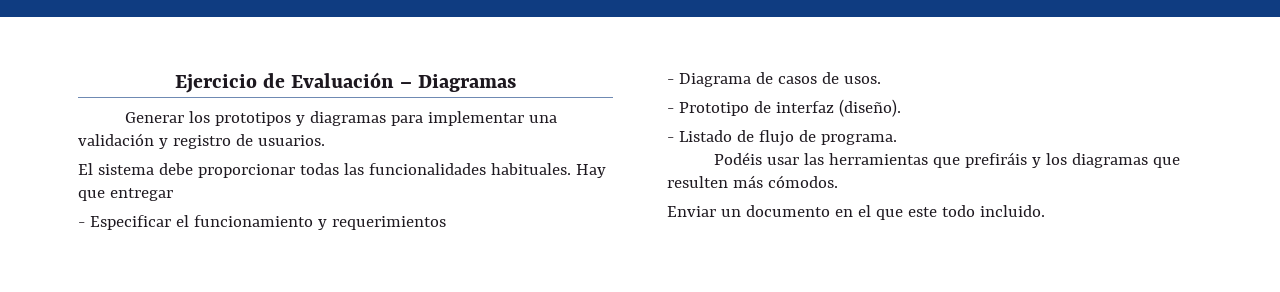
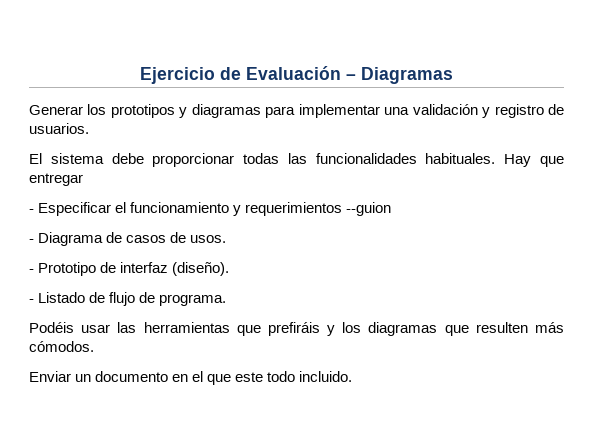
(446, 223) none -> [346,202,392,216] --guion

